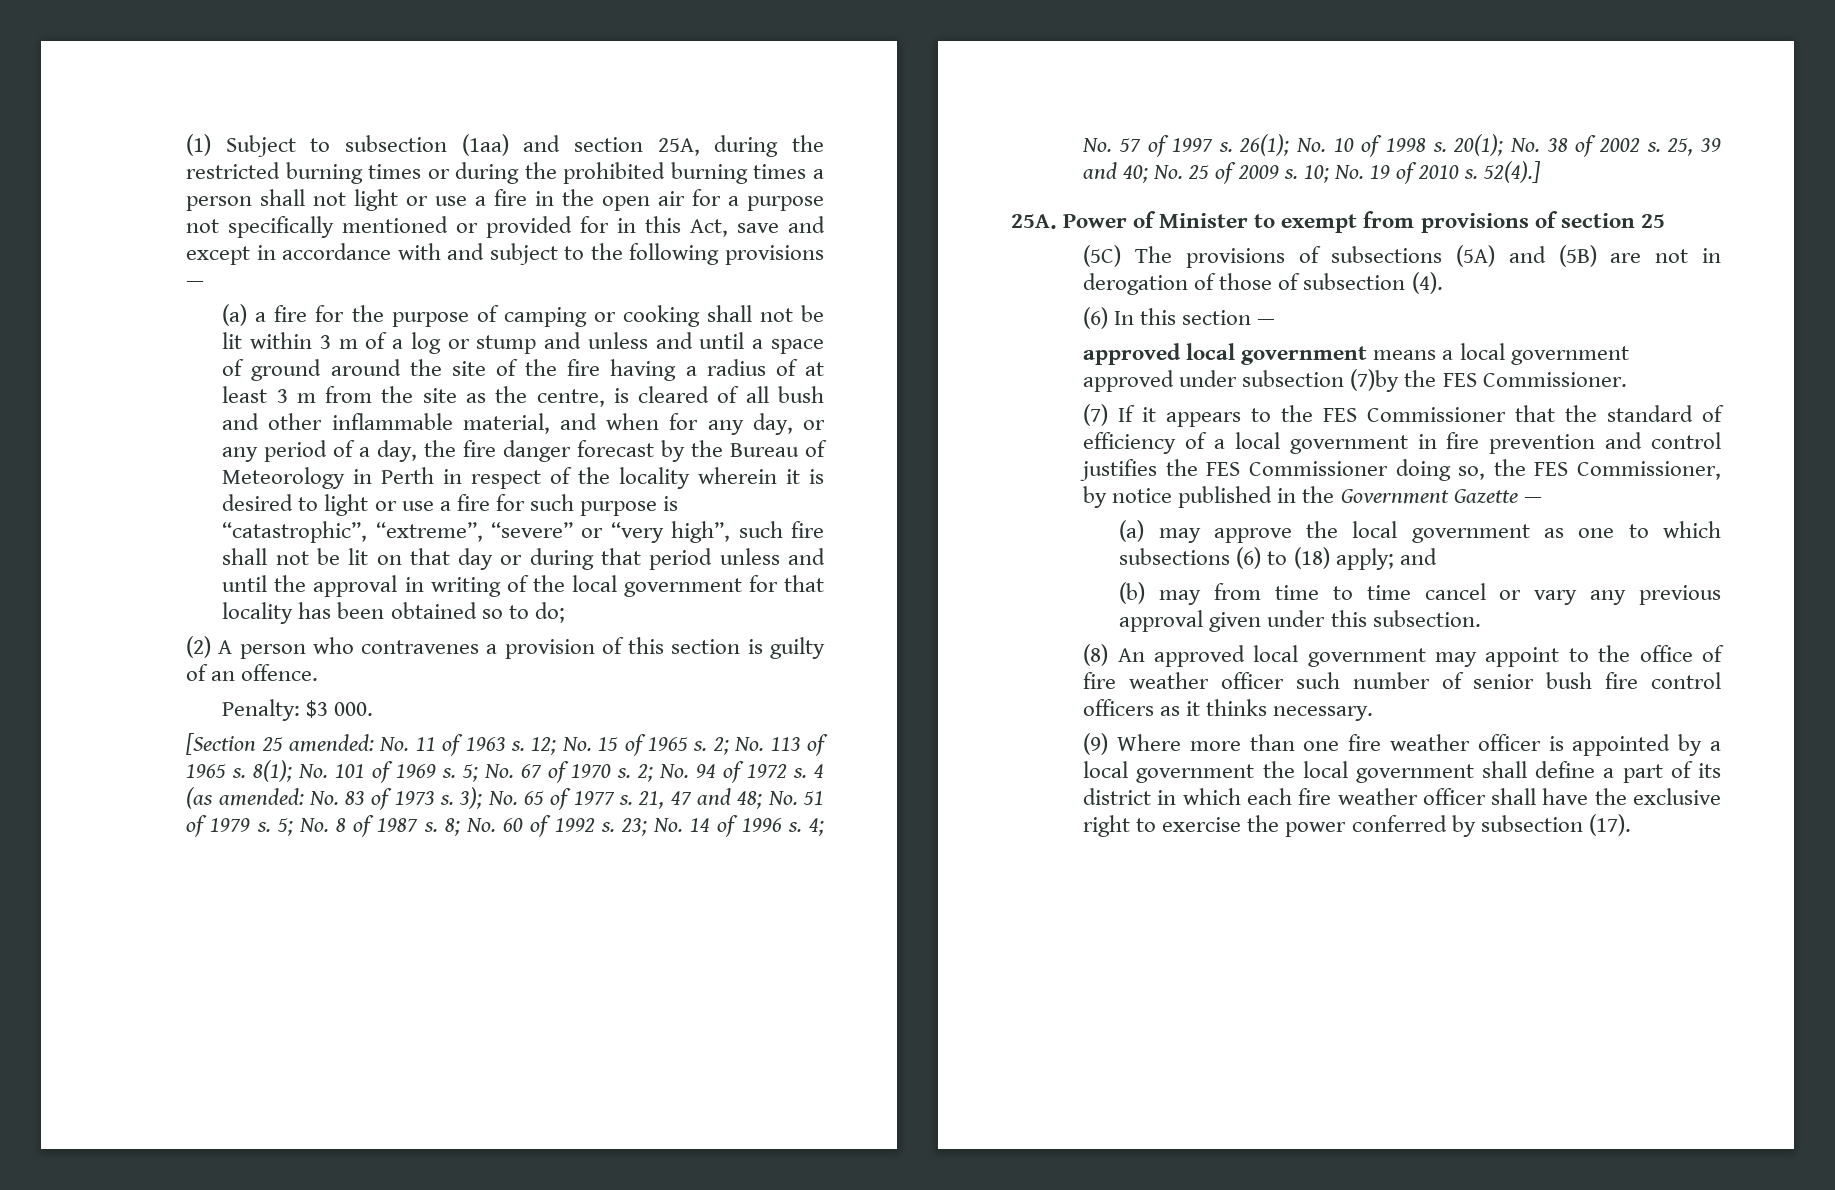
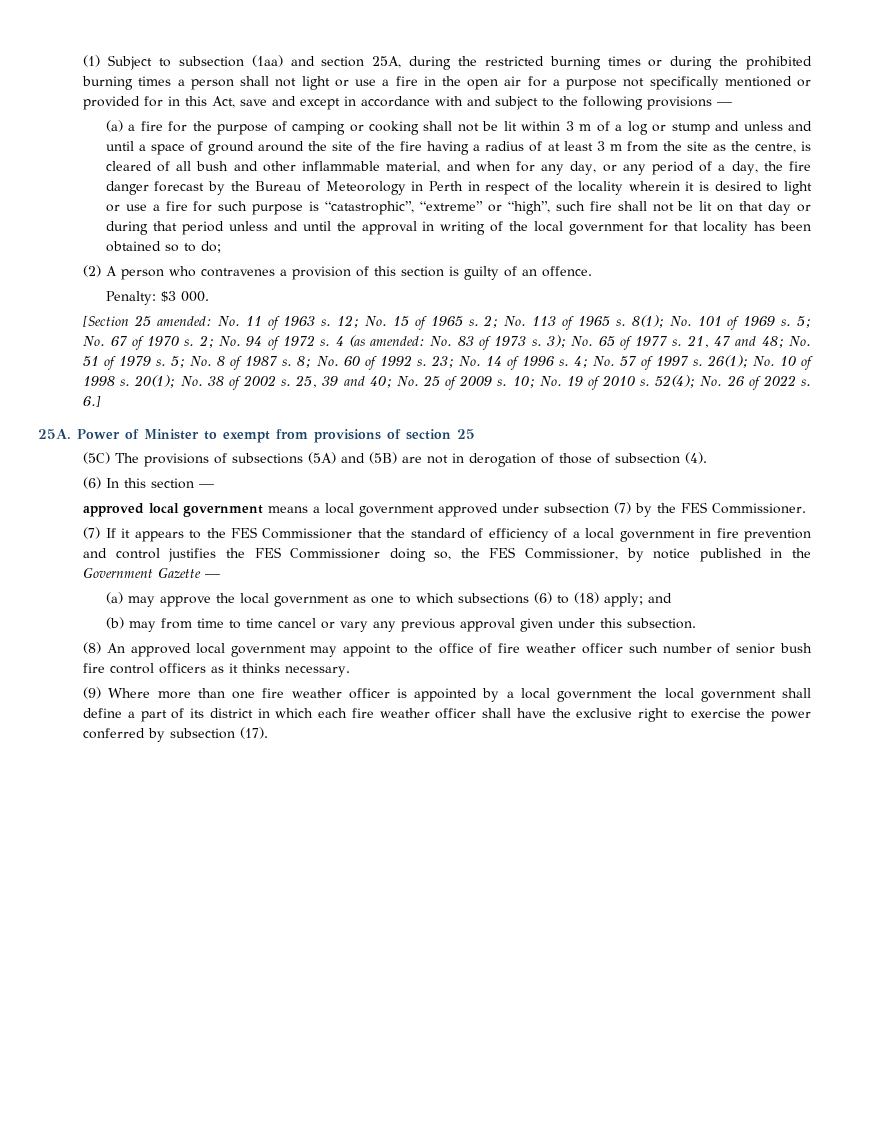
[375,521,731,543] “extreme”, “severe” or “very high”, -> [420,201,550,215] “extreme” or “high”,
[1483,161,1542,183] 52(4).] -> [655,375,812,390] [83,396,102,407] 52(4); No. 26 of 2022 s. 6.]
[1350,369,1400,392] (7)by -> [614,502,653,517] (7) by

